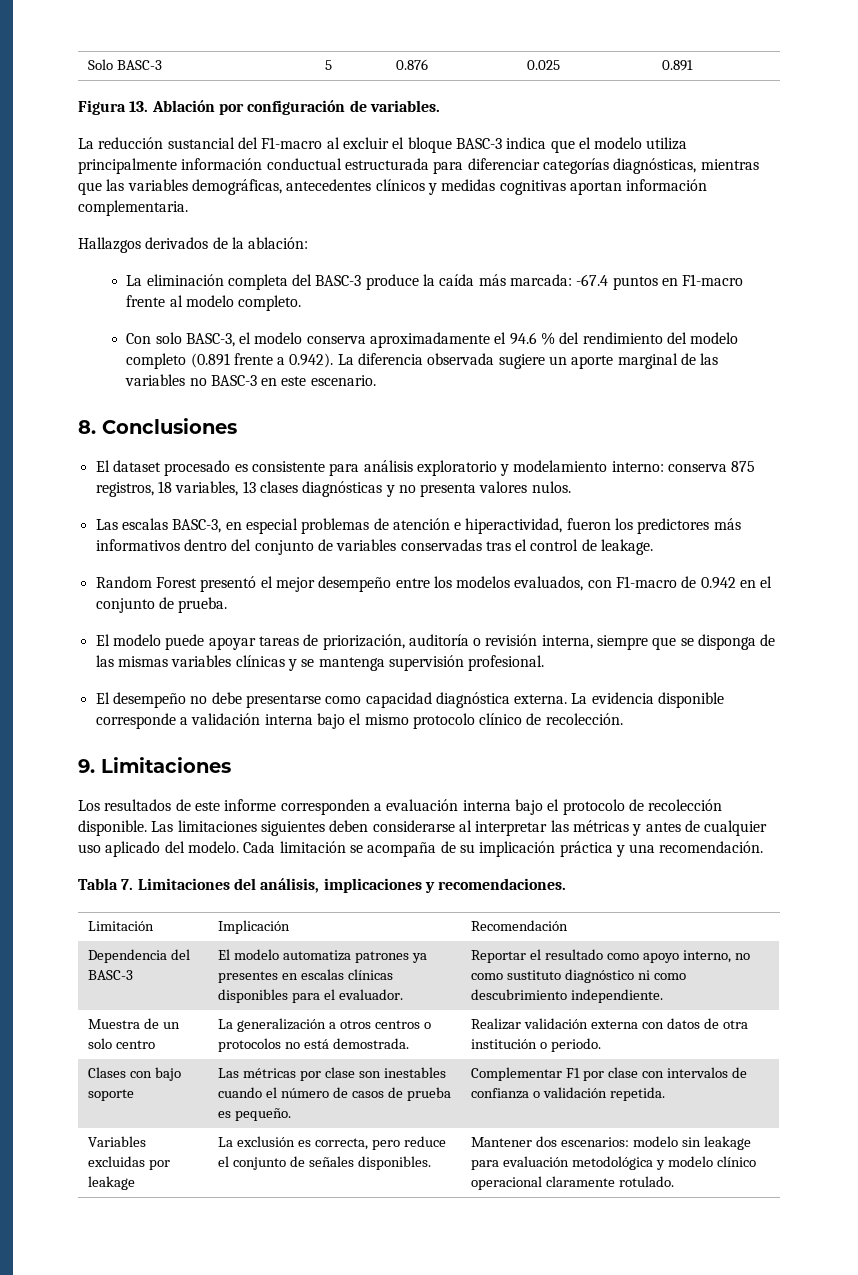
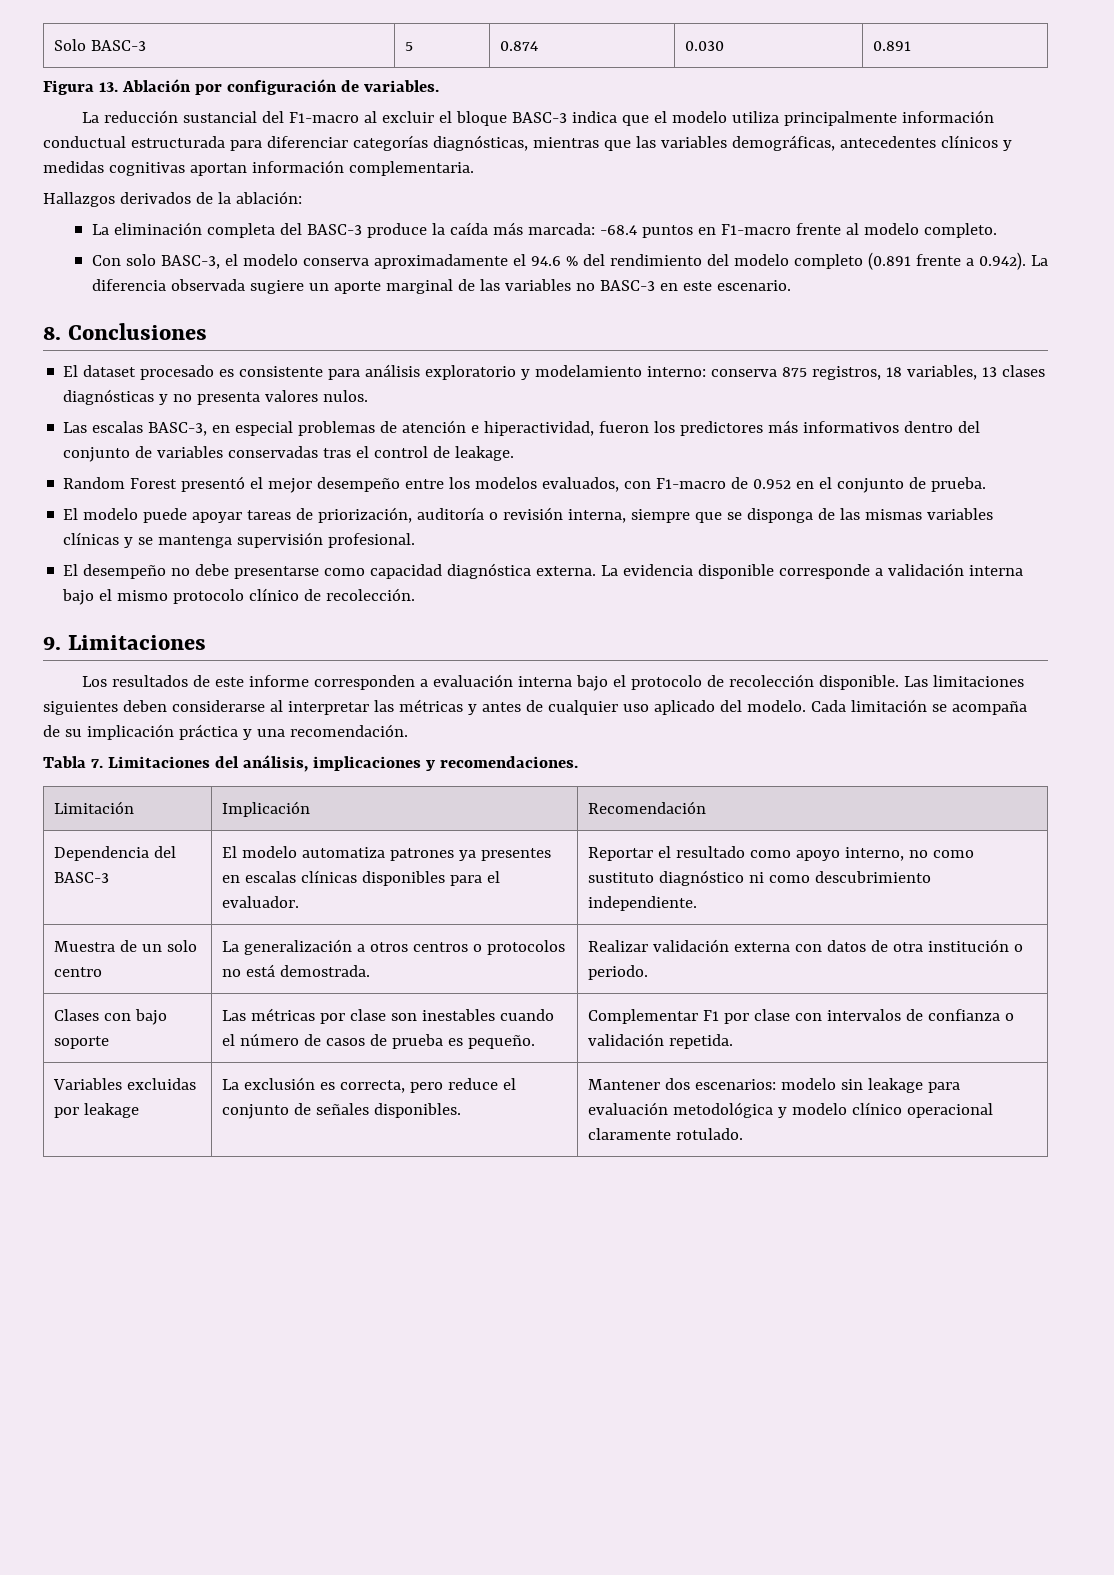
[396,59,429,70] [527,60,561,70] 0.876 | 0.025 -> [500,41,539,51] [685,41,725,51] 0.874 | 0.030
[576,274,609,286] -67.4 -> [599,225,637,235] -68.4
[700,577,736,589] 0.942 -> [753,479,792,489] 0.952

